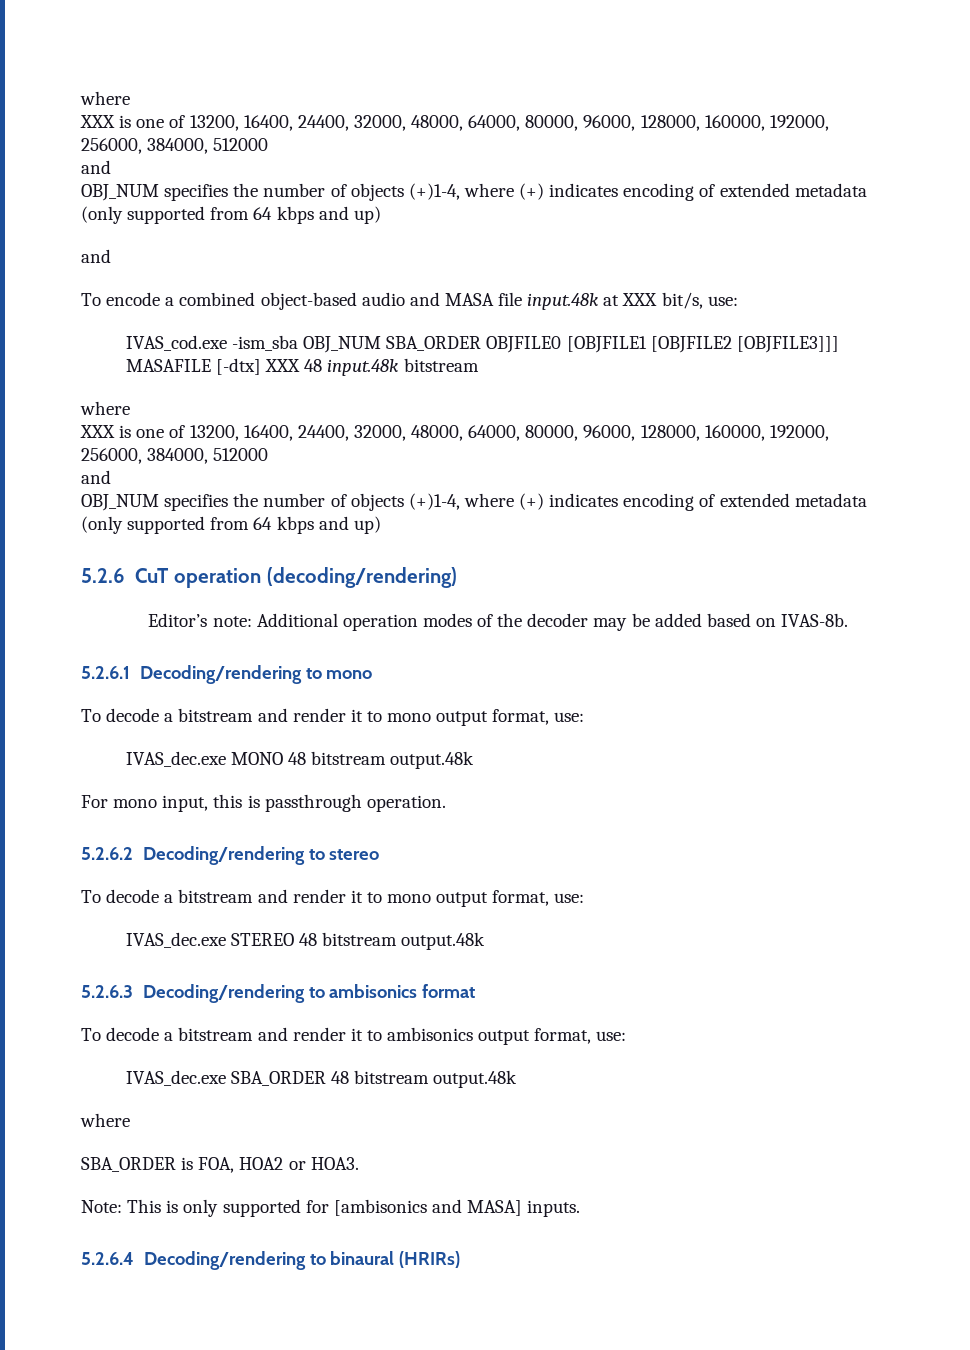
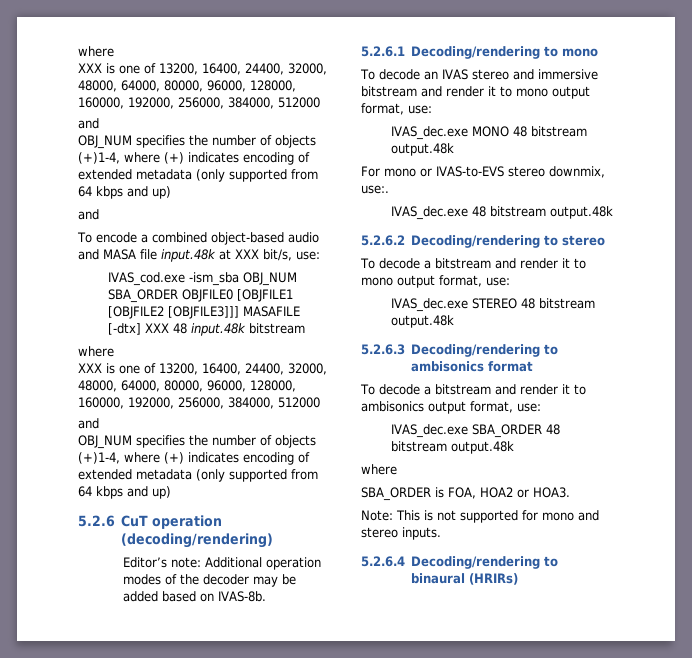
[164,713,174,722] a -> [423,69,598,80] an IVAS stereo and immersive
[162,794,446,812] input, this is passthrough operation. -> [420,166,605,178] [361,185,389,194] [390,206,613,220] or IVAS-to-EVS stereo downmix, use:. // IVAS_dec.exe 48 bitstream output.48k
[183,1199,219,1217] only -> [437,510,456,521] not
[333,1199,523,1216] [ambisonics and MASA] -> [542,510,599,521] [361,527,398,538] mono and stereo

